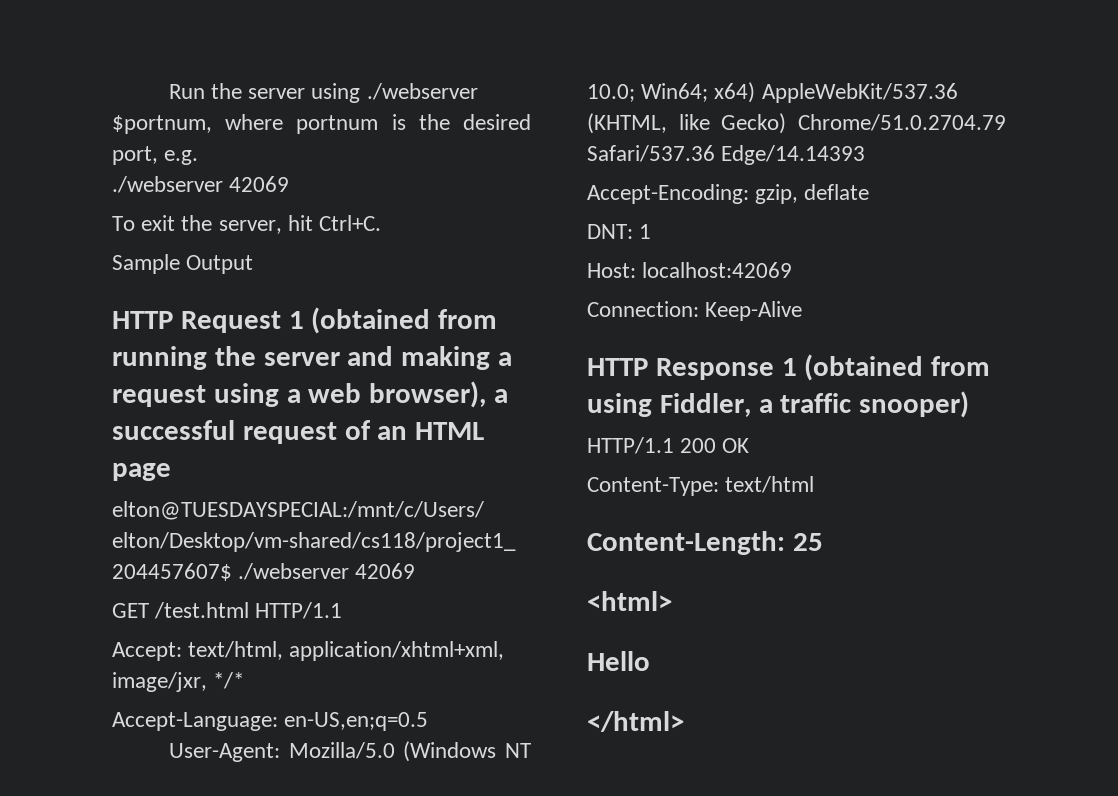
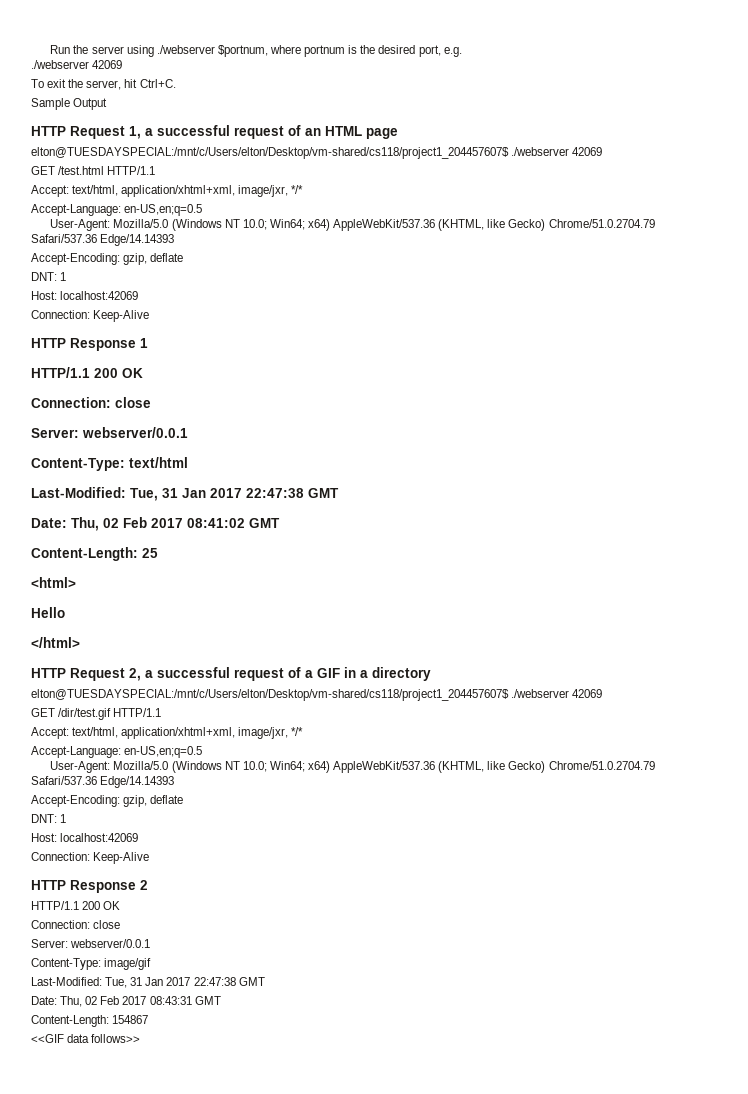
[288,307,498,334] [112,346,513,370] [112,381,487,408] 1 (obtained from running the server and making a request using a web browser), -> [129,126,141,139] 1,
[804,354,991,381] [587,391,970,418] [587,437,750,454] [587,476,815,496] (obtained from using Fiddler, a traffic snooper) // HTTP/1.1 200 OK // Content-Type: text/html -> [31,367,143,378] [31,397,151,408] [31,427,188,438] [31,457,188,471] [31,487,339,501] [31,517,280,531] // HTTP/1.1 200 OK // Connection: close // Server: webserver/0.0.1 // Content-Type: text/html // Last-Modified: Tue, 31 Jan 2017 22:47:38 GMT // Date: Thu, 02 Feb 2017 08:41:02 GMT
(684, 721) none -> [31,667,431,681] [31,689,603,701] [31,708,162,720] [31,727,304,739] [31,746,203,758] [50,761,655,773] [31,776,175,788] [31,795,184,807] [31,814,67,823] [31,833,139,842] [31,852,150,864] [31,880,148,893] [31,901,121,910] [31,920,121,929] [31,939,151,948] [31,958,152,970] [31,977,265,988] [31,996,221,1007] [31,1015,149,1027] [31,1034,141,1043] // HTTP Request 2, a successful request of a GIF in a directory // elton@TUESDAYSPECIAL:/mnt/c/Users/elton/Desktop/vm-shared/cs118/project1_204457607$ ./webserver 42069 // GET /dir/test.gif HTTP/1.1 // Accept: text/html, application/xhtml+xml, image/jxr, */* // Accept-Language: en-US,en;q=0.5 // User-Agent: Mozilla/5.0 (Windows NT 10.0; Win64; x64) AppleWebKit/537.36 (KHTML, like Gecko) Chrome/51.0.2704.79 Safari/537.36 Edge/14.14393 // Accept-Encoding: gzip, deflate // DNT: 1 // Host: localhost:42069 // Connection: Keep-Alive // HTTP Response 2 // HTTP/1.1 200 OK // Connection: close // Server: webserver/0.0.1 // Content-Type: image/gif // Last-Modified: Tue, 31 Jan 2017 22:47:38 GMT // Date: Thu, 02 Feb 2017 08:43:31 GMT // Content-Length: 154867 // <<GIF data follows>>

